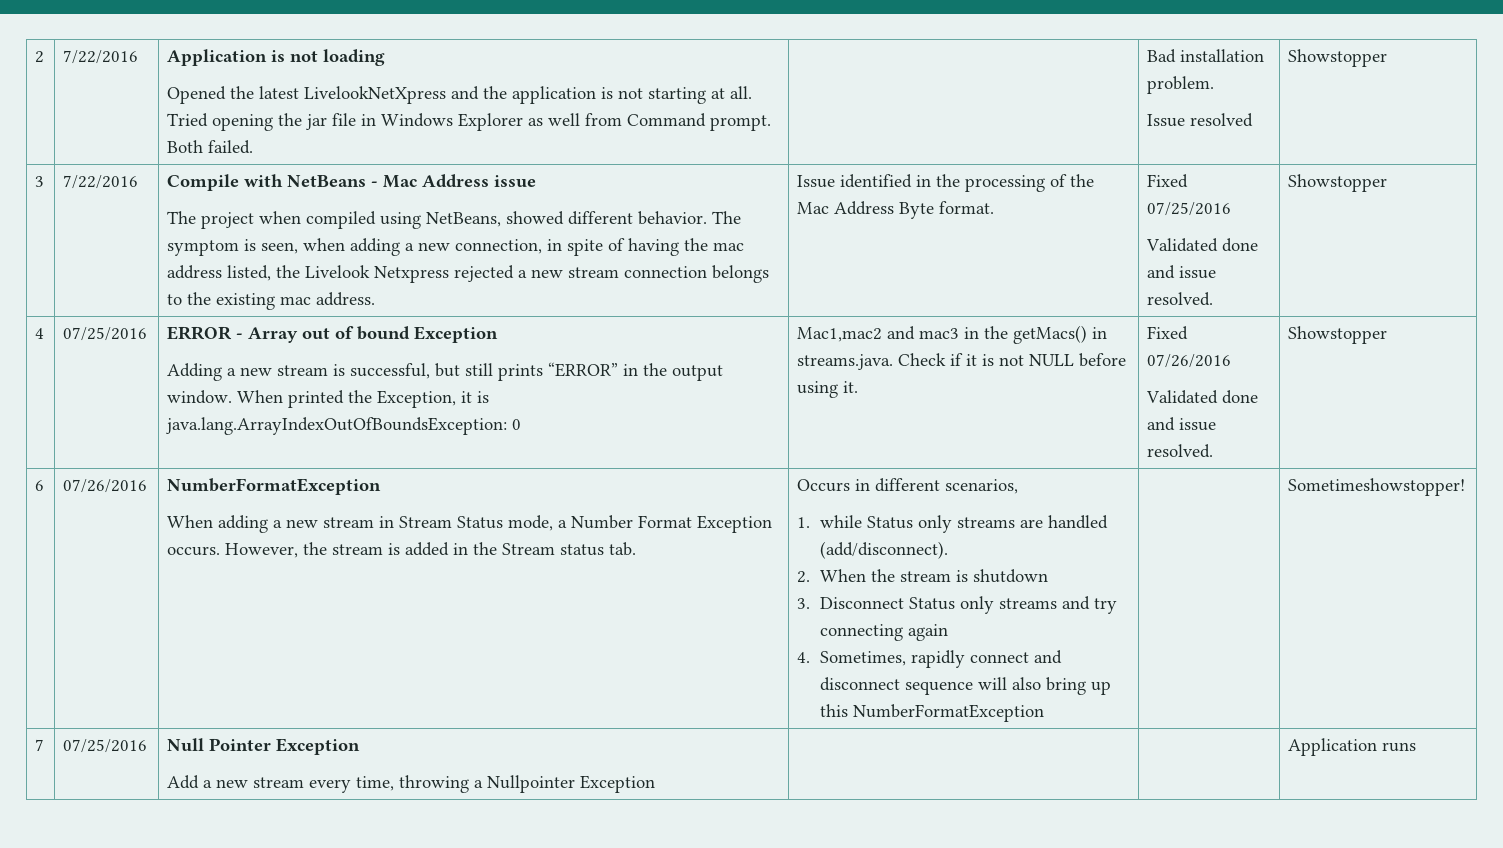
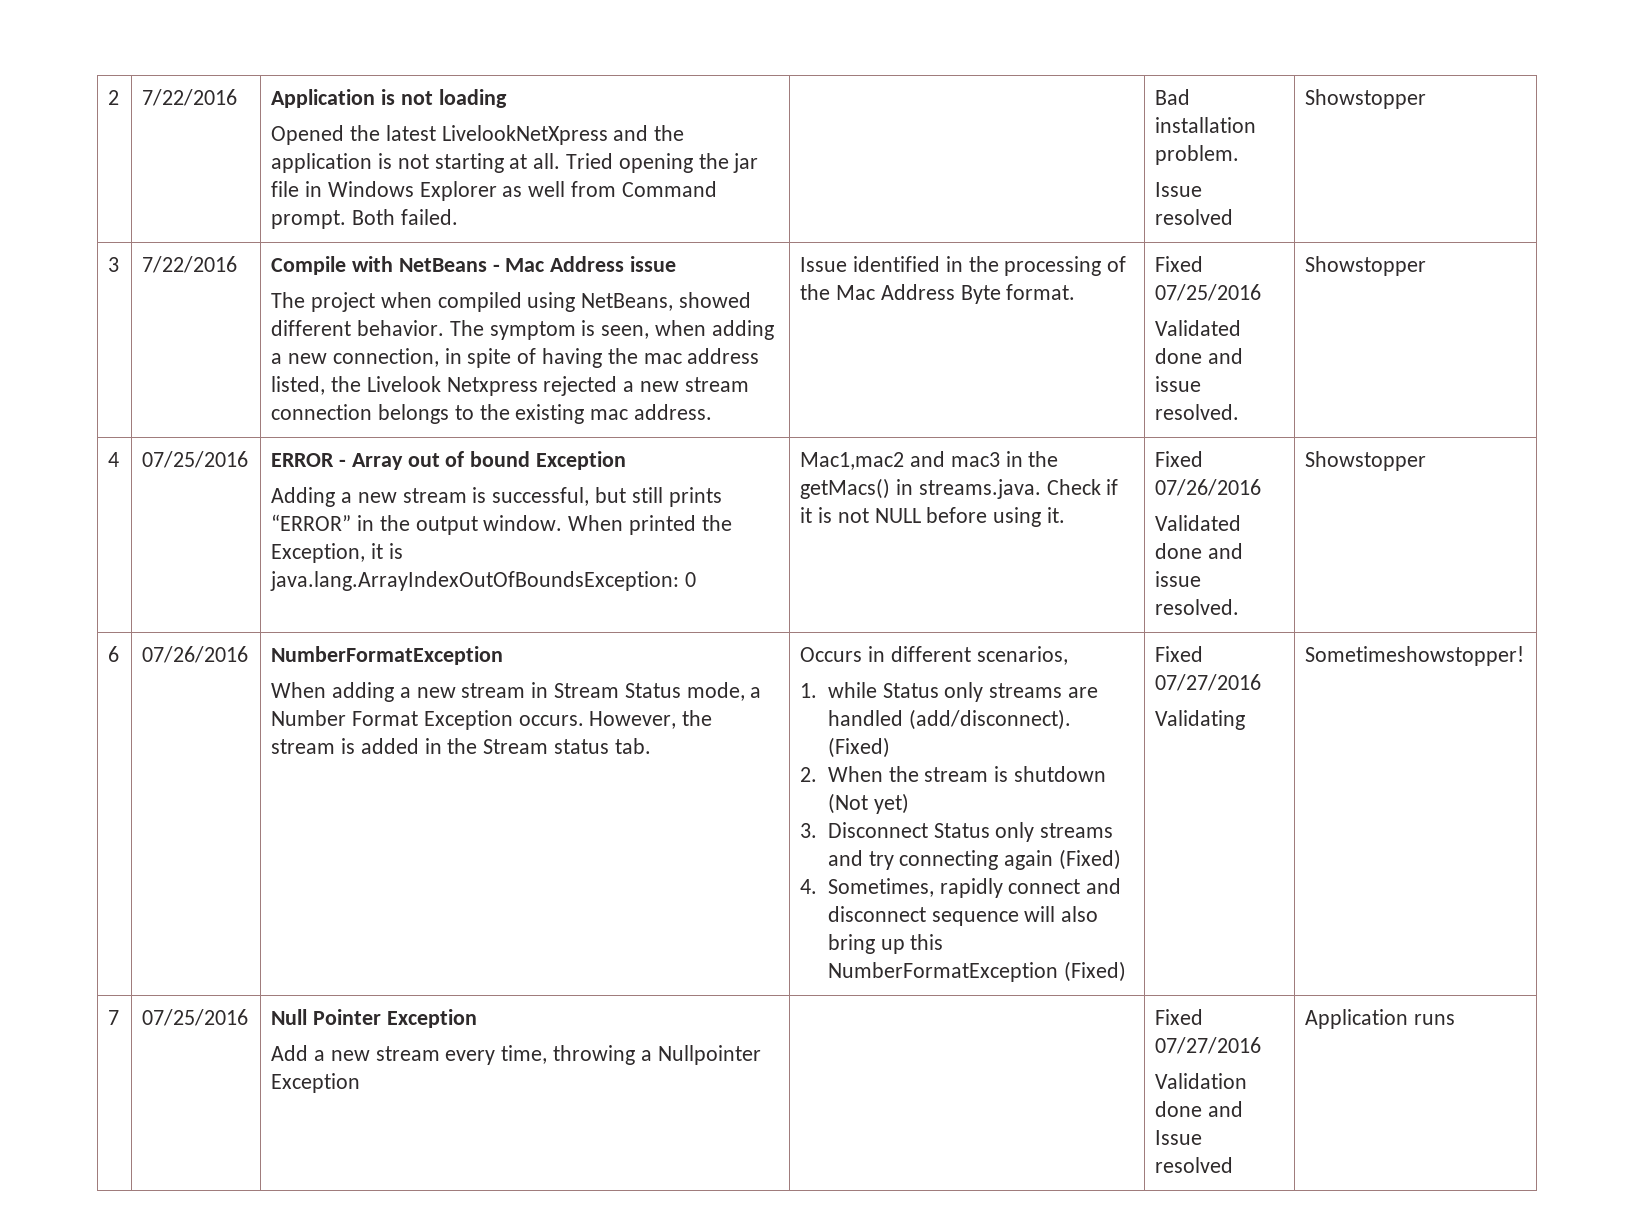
(948, 550) none -> [827,737,890,758] (Fixed)
(1048, 576) none -> [827,793,909,814] (Not yet)
(948, 632) none -> [1059,849,1122,870] (Fixed)
(1044, 713) | -> [1063,961,1126,982] [1155,646,1204,662] [1155,674,1262,691] [1155,710,1246,730] (Fixed) | Fixed 07/27/2016 // Validating
(656, 784) none -> [1155,1009,1204,1025] [1155,1037,1262,1054] [1155,1073,1248,1089] [1155,1101,1243,1117] [1155,1130,1203,1145] [1155,1157,1234,1173] Fixed 07/27/2016 // Validation done and Issue resolved

